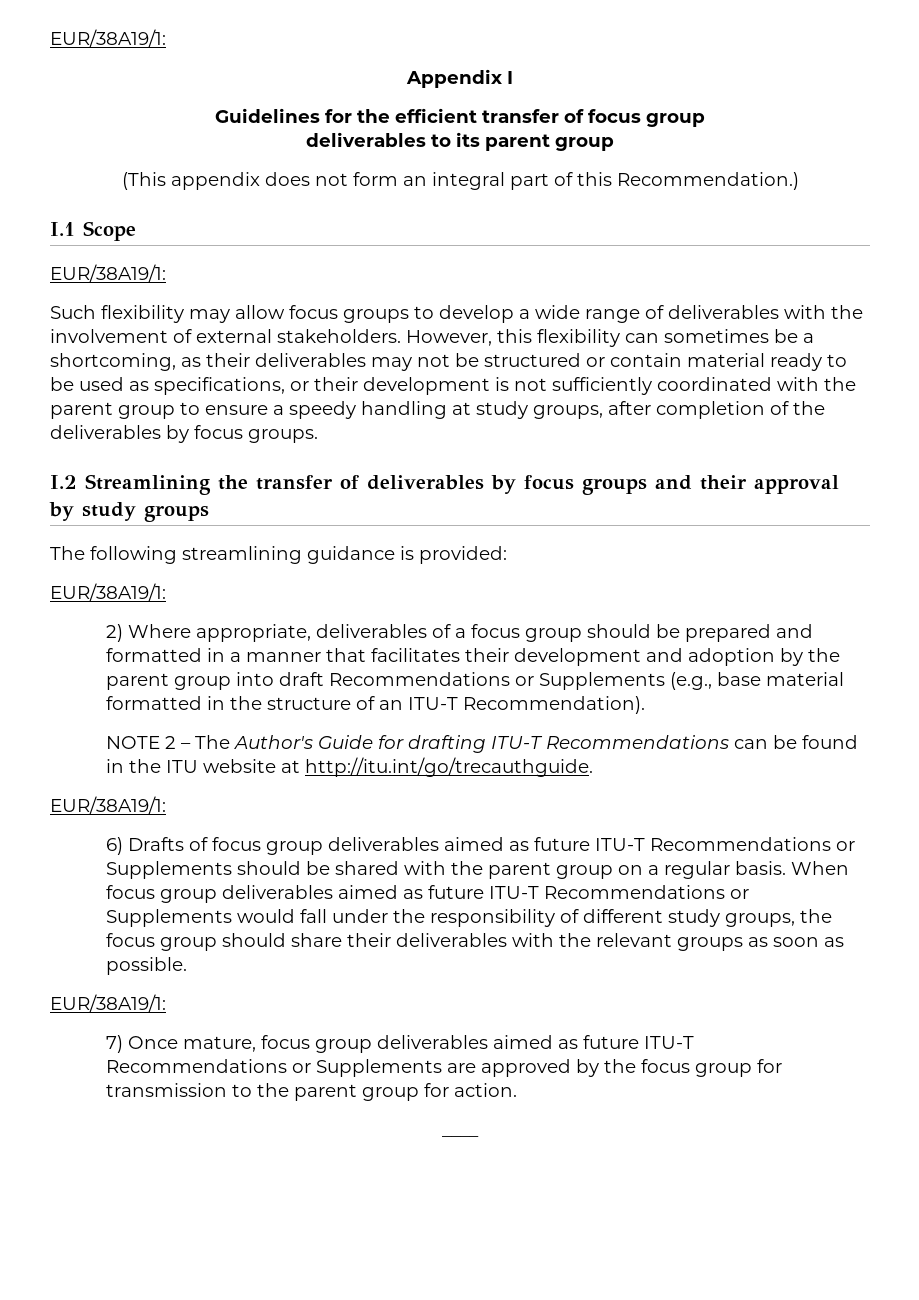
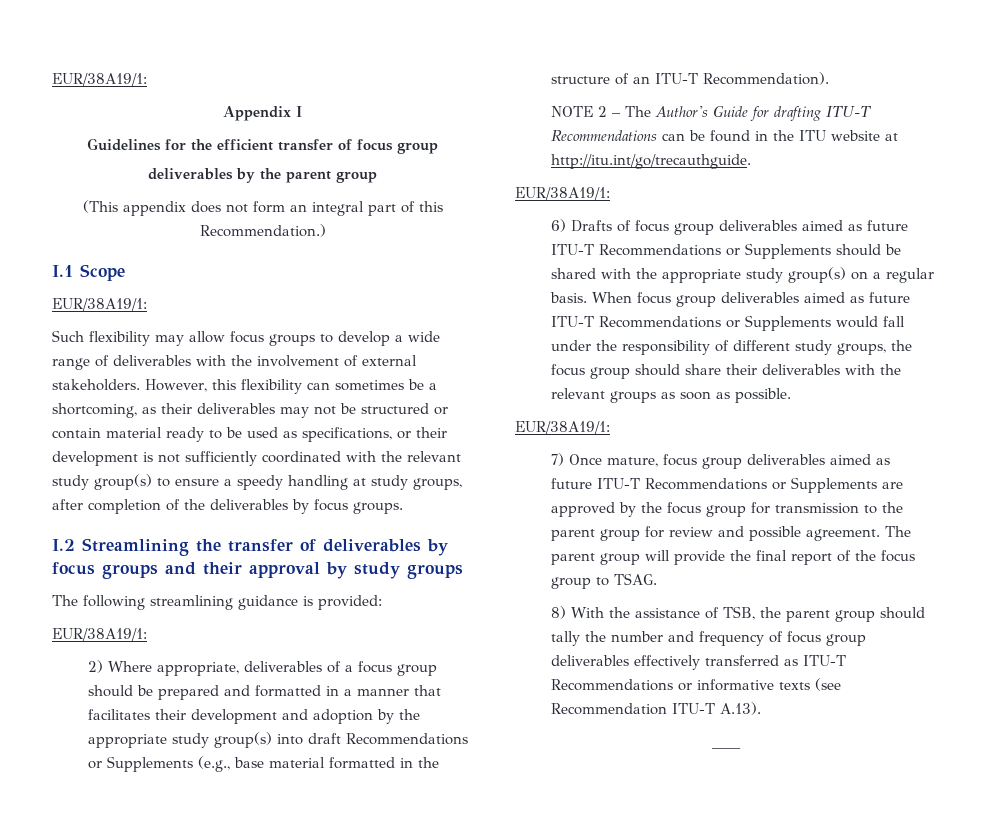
[431,132,480,147] to its -> [236,168,281,183] by the
[50,402,175,419] parent group -> [407,451,461,462] [52,474,152,490] relevant study group(s)
[105,673,231,690] parent group -> [88,732,273,748] appropriate study group(s)
[487,862,613,879] parent group -> [662,267,847,283] appropriate study group(s)
[453,1083,517,1097] action. -> [669,526,912,541] [551,550,916,565] [551,573,658,589] [551,606,926,622] [551,631,867,646] [551,655,847,670] [551,678,842,691] [551,702,762,715] review and possible agreement. The parent group will provide the final report of the focus group to TSAG. // 8) With the assistance of TSB, the parent group should tally the number and frequency of focus group deliverables effectively transferred as ITU-T Recommendations or informative texts (see Recommendation ITU-T A.13).

